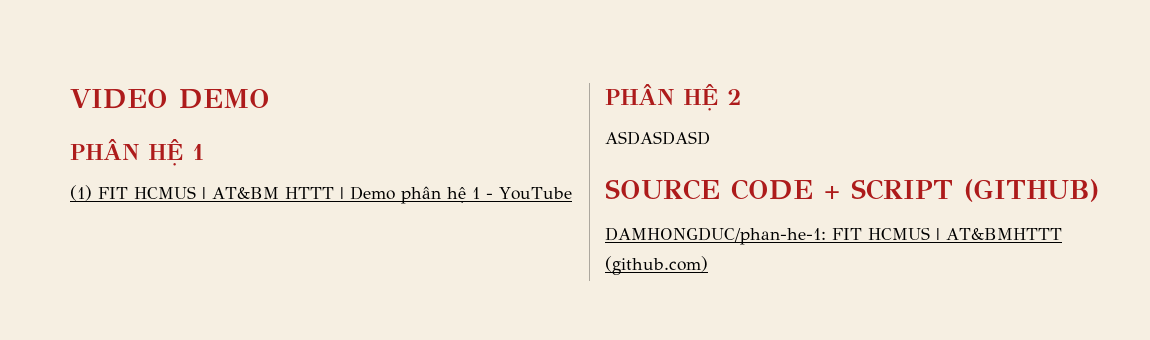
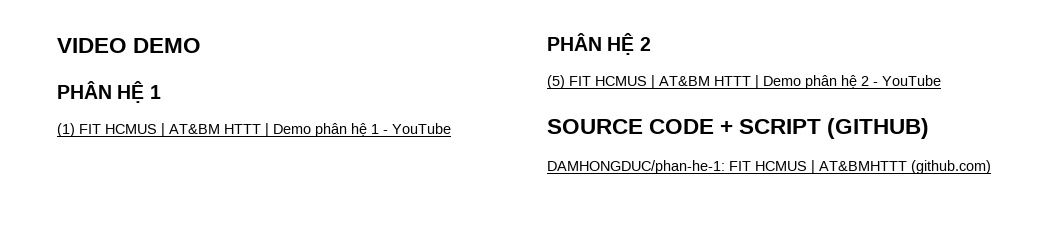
[605,131,710,145] ASDASDASD -> [547,75,941,89] (5) FIT HCMUS | AT&BM HTTT | Demo phân hệ 2 - YouTube

